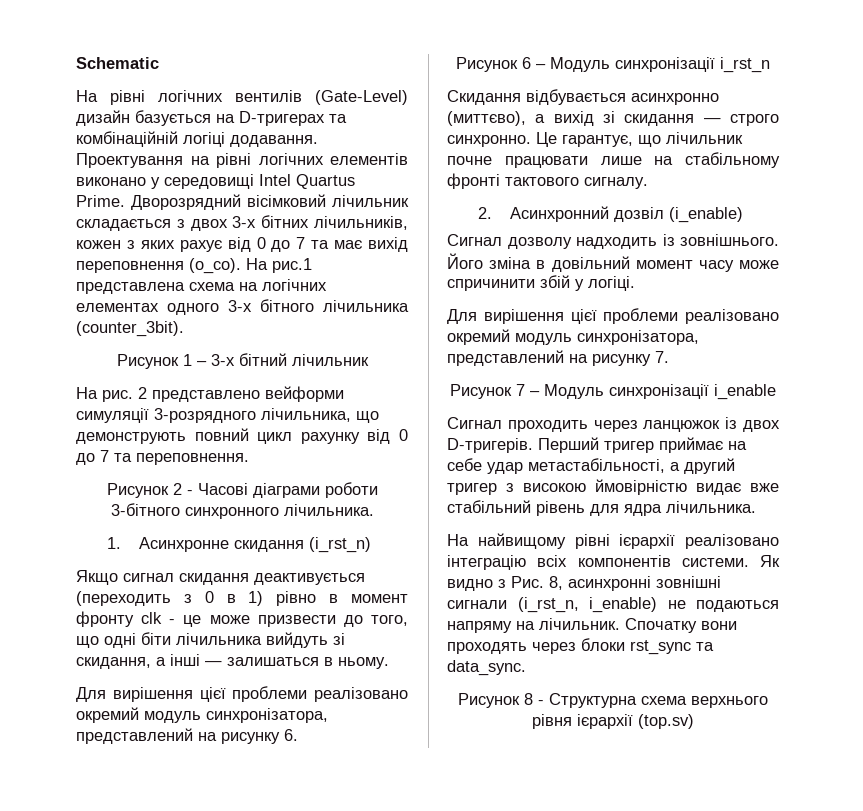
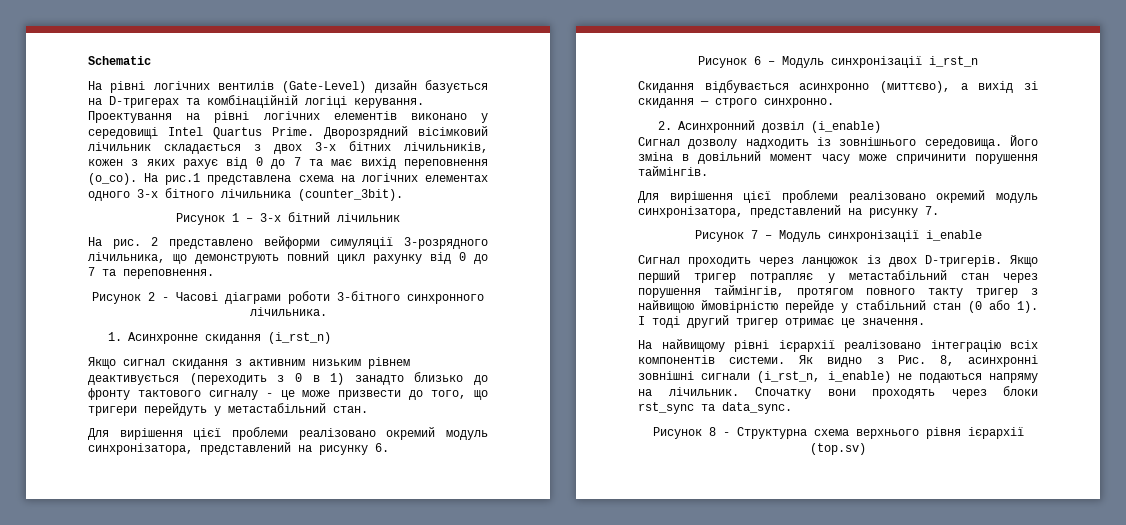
[230,135,318,147] додавання. -> [354,98,424,108] керування.
(249, 579) none -> [235,357,410,369] з активним низьким рівнем
[276,591,408,606] [76,611,163,627] рівно в момент фронту clk -> [354,372,488,385] [88,388,258,400] занадто близько до фронту тактового сигналу
[104,632,345,648] [76,654,389,669] одні біти лічильника вийдуть зі скидання, а інші — залишаться в ньому. -> [88,403,368,416] тригери перейдуть у метастабільний стан.
[536,132,743,147] [447,152,780,168] [447,173,648,189] Це гарантує, що лічильник почне працювати лише на стабільному фронті тактового сигналу. -> (834, 103) none
[680,234,779,246] зовнішнього. -> [839,137,1002,149] зовнішнього середовища.
[540,275,635,291] збій у логіці. -> [975,154,1038,164] [638,166,708,176] порушення таймінгів.
[538,437,747,453] [447,458,735,474] [447,479,779,495] [447,500,756,516] Перший тригер приймає на себе удар метастабільності, а другий тригер з високою ймовірністю видає вже стабільний рівень для ядра лічильника. -> [1010,255,1038,267] [638,270,1038,283] [638,285,1038,298] [638,300,1038,313] [638,315,925,328] Якщо перший тригер потрапляє у метастабільний стан через порушення таймінгів, протягом повного такту тригер з найвищою ймовірністю перейде у стабільний стан (0 або 1). І тоді другий тригер отримає це значення.

